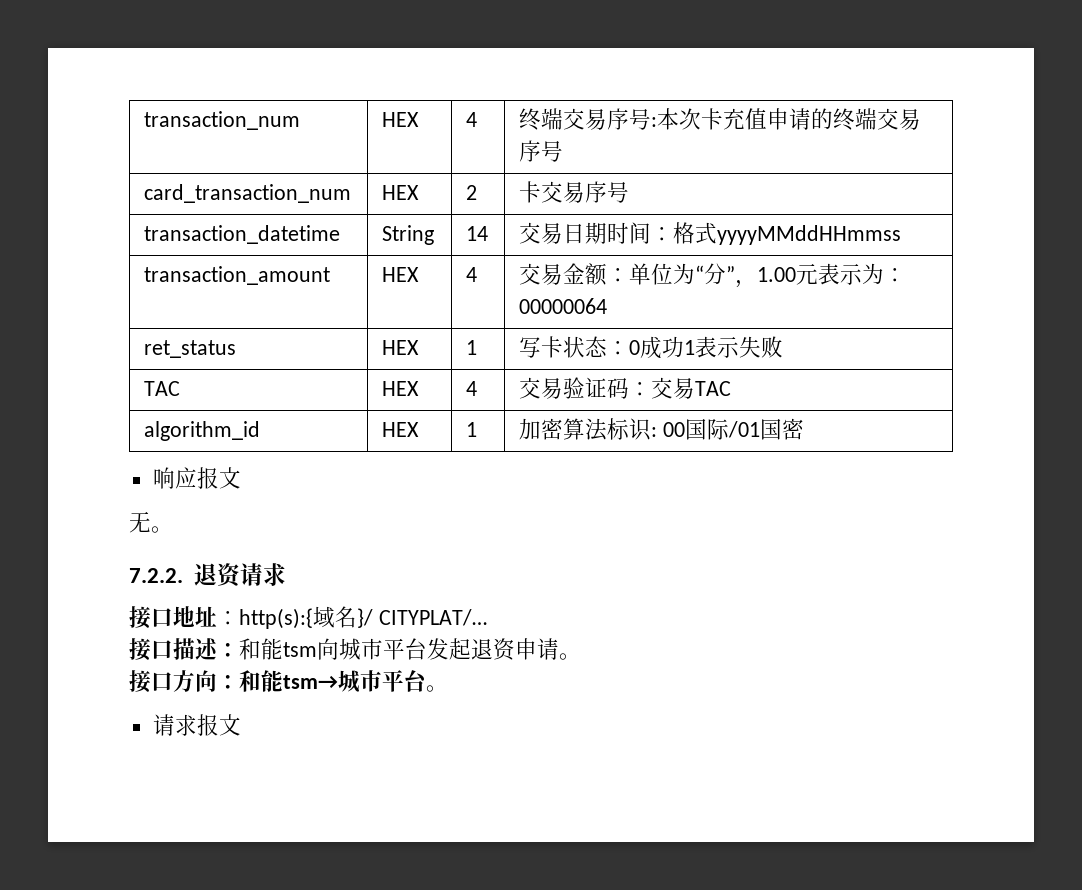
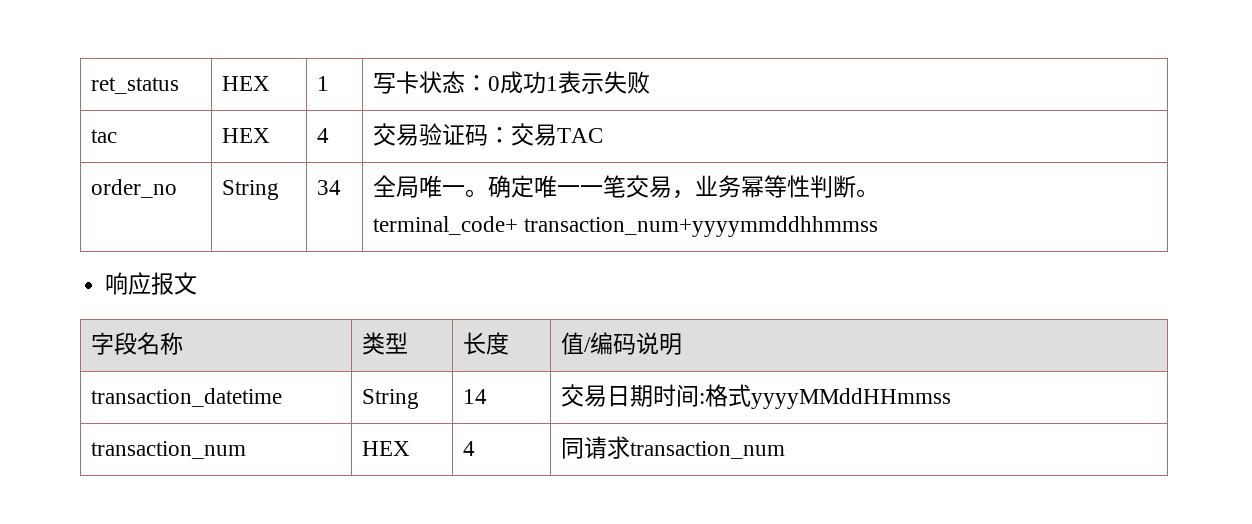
[144,111,301,130] [382,112,420,127] [466,112,478,127] [519,108,922,131] [519,140,564,162] [144,184,352,203] [382,185,420,200] [466,185,478,200] [519,181,630,203] [144,225,341,244] [382,225,435,245] [466,226,489,241] [519,222,902,245] [144,266,331,285] [382,267,420,282] [466,267,478,282] [519,263,907,288] [519,298,608,314] transaction_num | HEX | 4 | 终端交易序号:本次卡充值申请的终端交易序号 // card_transaction_num | HEX | 2 | 卡交易序号 // transaction_datetime | String | 14 | 交易日期时间：格式yyyyMMddHHmmss // transaction_amount | HEX | 4 | 交易金额：单位为“分”，1.00元表示为：00000064 // -> (90, 85) none
[144,381,181,396] TAC -> [90,129,117,143] tac
[144,421,261,441] [382,422,420,437] [466,422,478,437] [519,418,805,441] [152,467,241,489] [129,511,173,533] [129,563,286,588] [129,606,487,629] [129,638,581,661] [129,670,448,693] [152,714,241,736] algorithm_id | HEX | 1 | 加密算法标识: 00国际/01国密 // 响应报文 // 无。 // 7.2.2.退资请求 // 接口地址：http(s):{域名}/ CITYPLAT/… // 接口描述：和能tsm向城市平台发起退资申请。 // 接口方向：和能tsm→城市平台。 // 请求报文 -> [90,179,177,198] [221,180,279,200] [316,180,341,195] [372,175,879,199] [372,216,878,237] [105,272,198,295] [90,332,183,355] [361,332,408,355] [462,332,509,355] [560,332,682,355] [90,388,282,407] [361,389,419,409] [462,389,487,404] [560,384,951,409] [90,441,246,459] [361,441,410,456] [462,441,475,456] [560,436,785,459] order_no | String | 34 | 全局唯一。确定唯一一笔交易，业务幂等性判断。 // terminal_code+ transaction_num+yyyymmddhhmmss // 响应报文 // 字段名称 | 类型 | 长度 | 值/编码说明 // transaction_datetime | String | 14 | 交易日期时间:格式yyyyMMddHHmmss // transaction_num | HEX | 4 | 同请求transaction_num

